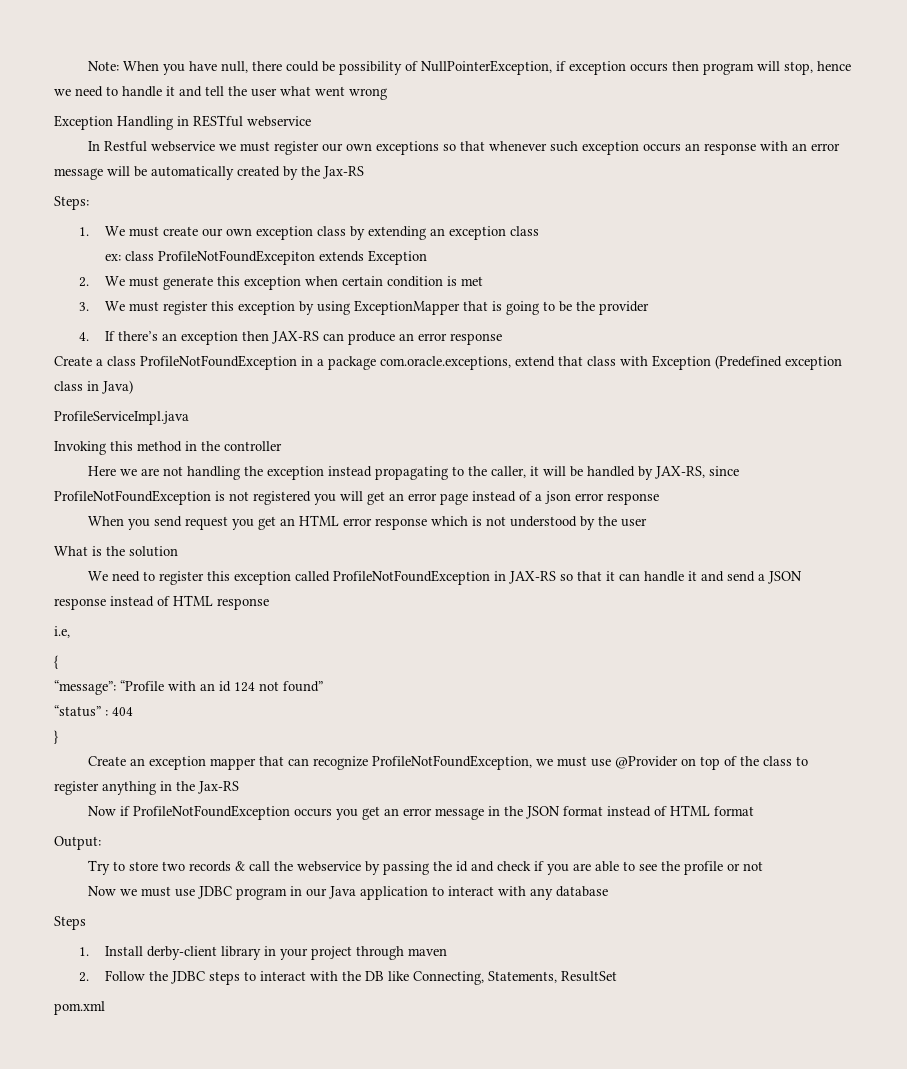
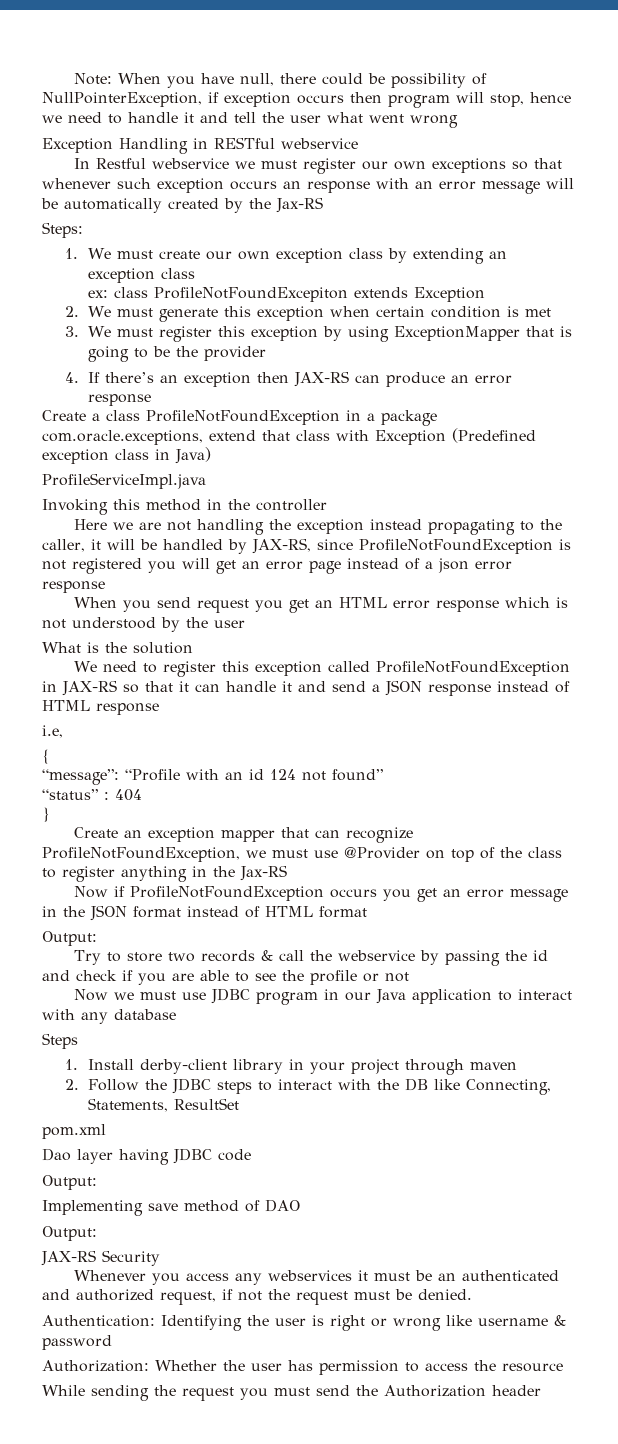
(105, 1008) none -> [42,1148,251,1165] [42,1175,97,1190] [42,1199,300,1216] [42,1226,97,1241] [41,1250,160,1266] [74,1270,560,1285] [42,1289,472,1305] [42,1315,566,1331] [42,1335,112,1350] [42,1360,563,1375] [42,1385,541,1401] // Dao layer having JDBC code // Output: // Implementing save method of DAO // Output: // JAX-RS Security // Whenever you access any webservices it must be an authenticated and authorized request, if not the request must be denied. // Authentication: Identifying the user is right or wrong like username & password // Authorization: Whether the user has permission to access the resource // While sending the request you must send the Authorization header

